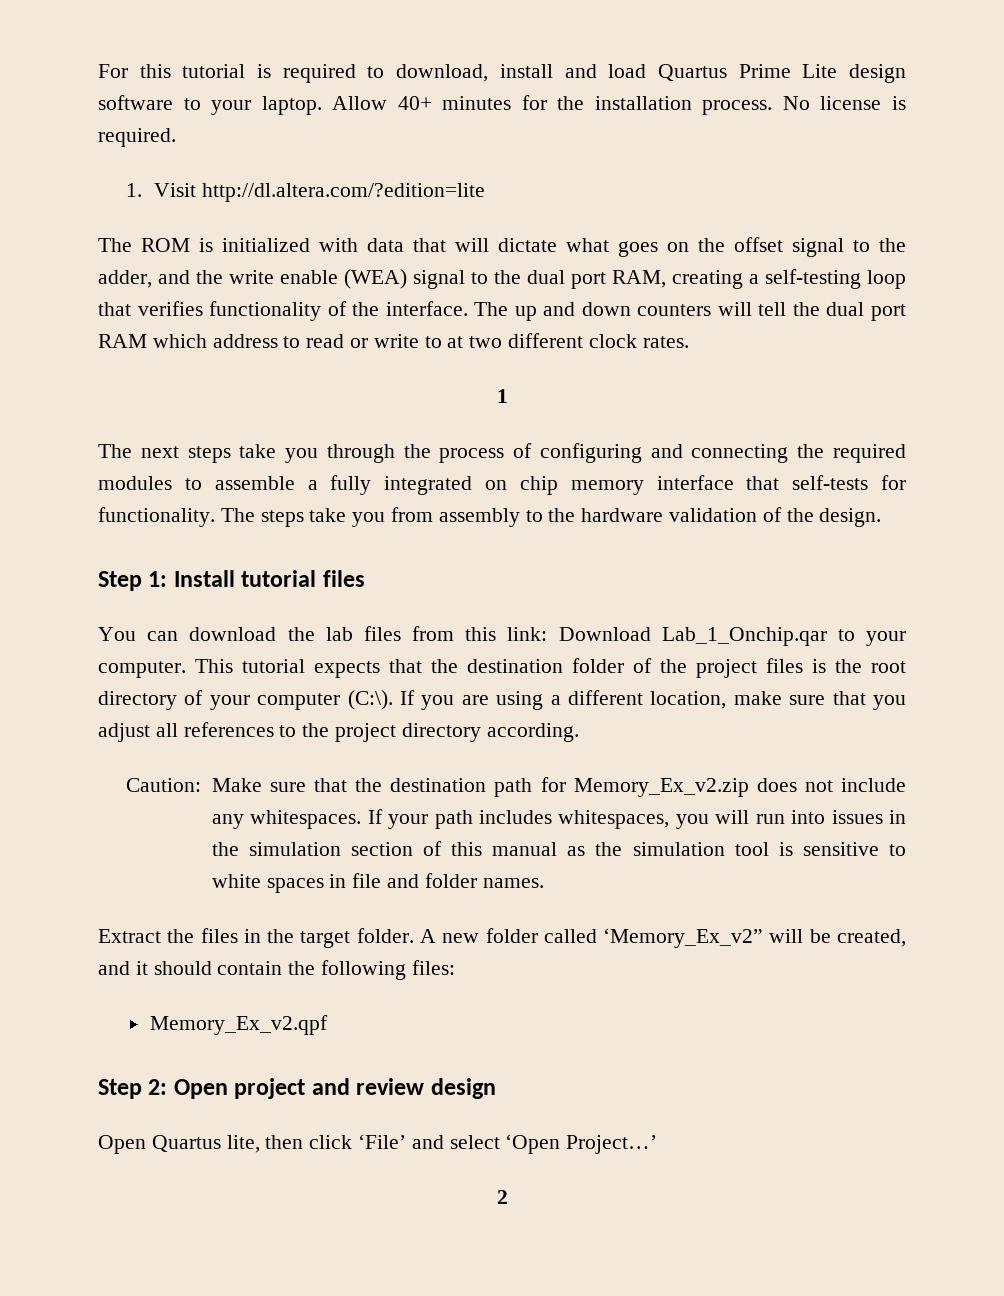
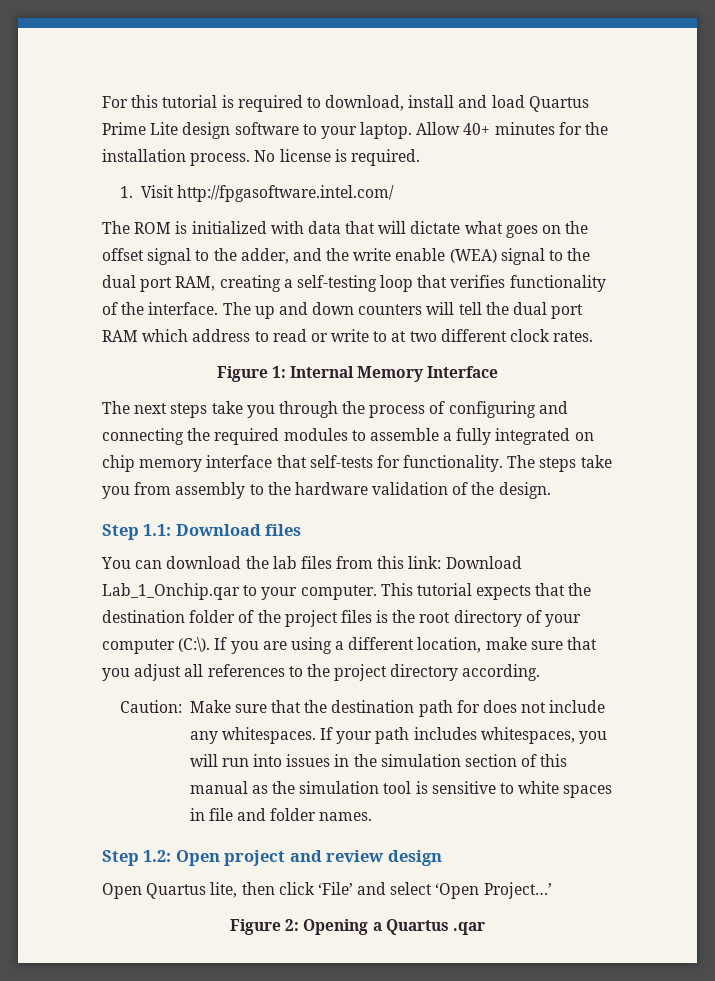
[201,183,485,202] http://dl.altera.com/?edition=lite -> [176,185,394,202] http://fpgasoftware.intel.com/
[496,389,508,403] 1 -> [216,366,499,382] Figure 1: Internal Memory Interface
[148,570,317,587] 1: Install tutorial -> [143,524,261,536] 1.1: Download
[573,778,749,797] Memory_Ex_v2.zip -> (480, 706) none
[98,928,907,948] [98,960,455,980] [149,1015,328,1035] [98,1079,168,1099] // Extract the files in the target folder. A new folder called ‘Memory_Ex_v2” will be created, and it should contain the following files: // Memory_Ex_v2.qpf // Step 2: -> [102,850,172,866] // Step 1.2:
[496,1190,508,1204] 2 -> [230,919,485,935] Figure 2: Opening a Quartus .qar

